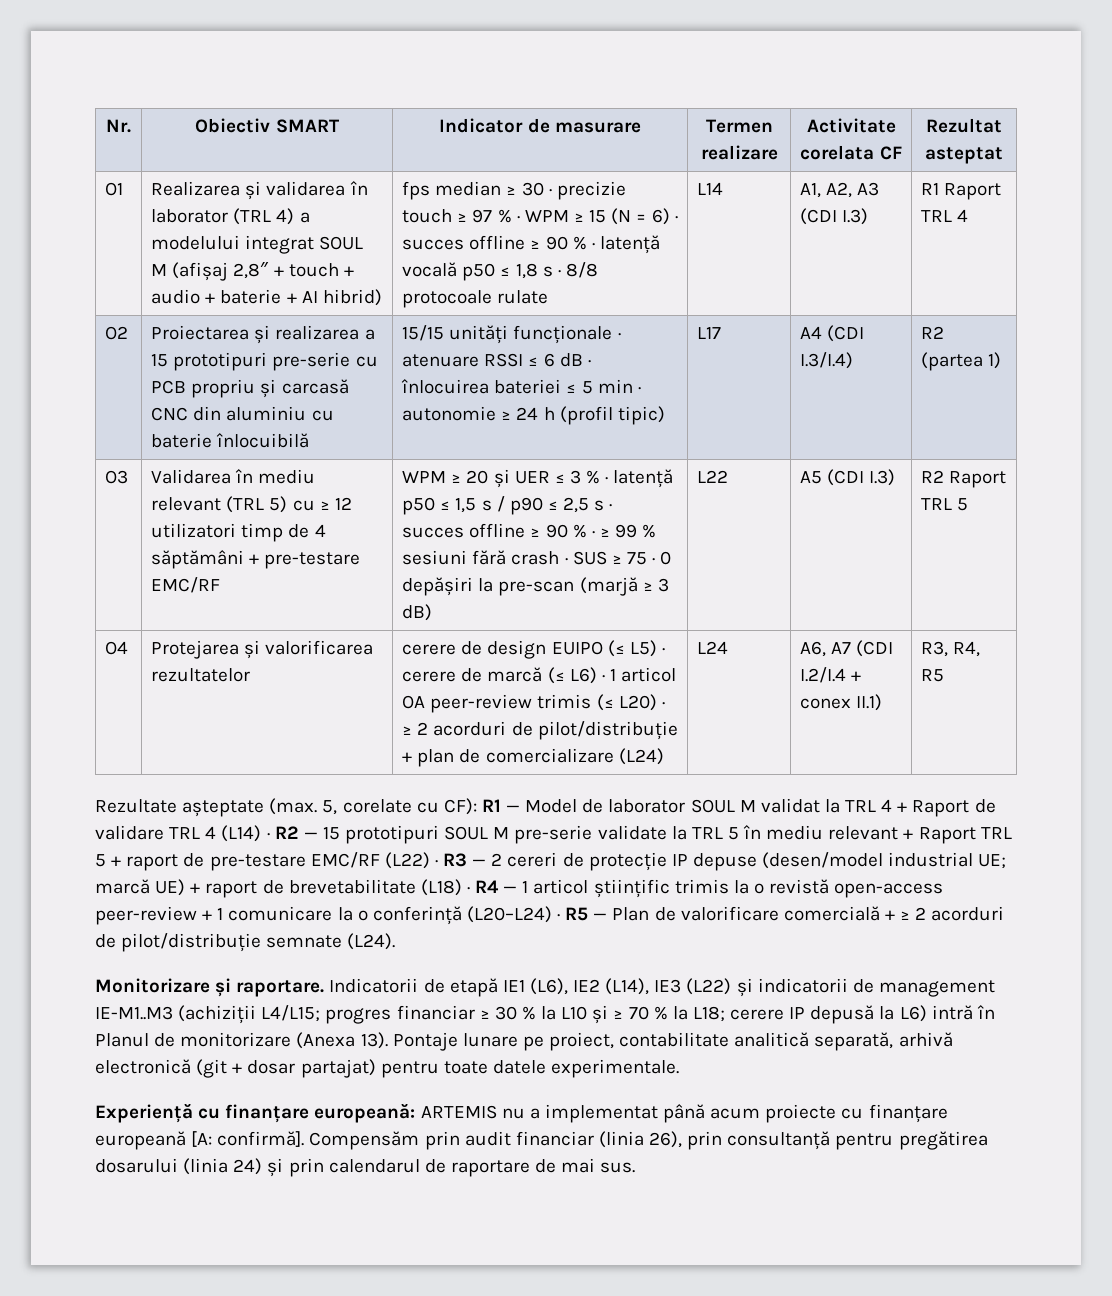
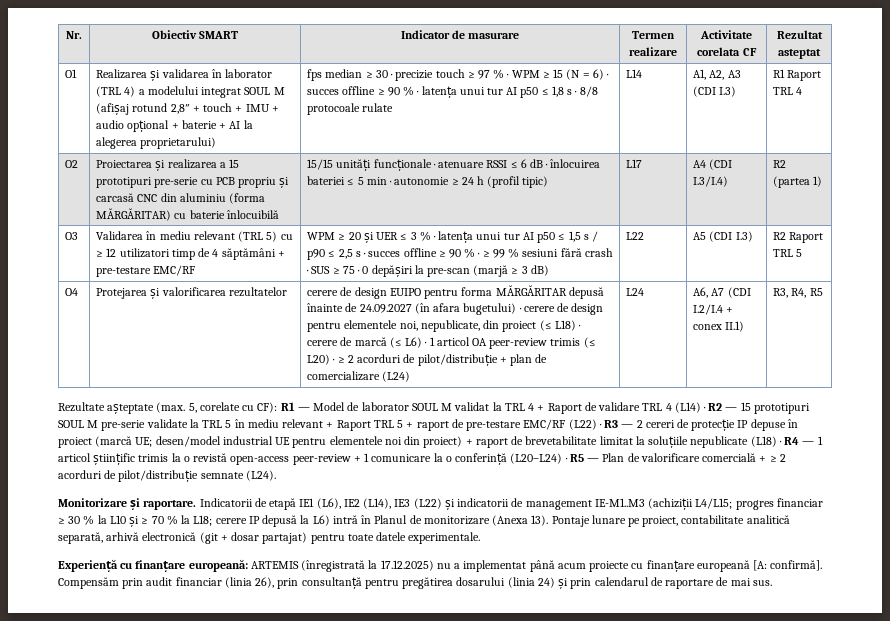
(229, 271) none -> [132,103,168,112] rotund
[151,289,201,304] audio -> [245,104,279,112] [96,120,170,132] IMU + audio opțional
[322,289,382,306] hibrid) -> [243,120,253,129] [96,137,217,149] la alegerea proprietarului)
[599,235,660,254] [402,262,458,277] latență vocală -> [421,86,518,98] latența unui tur AI
(307, 413) none -> [229,193,266,204] [96,208,172,221] (forma MĂRGĂRITAR)
[613,469,674,488] latență -> [438,231,534,243] latența unui tur AI
[607,640,657,657] (≤ L5) -> [424,285,604,299] [307,303,604,315] [307,320,576,332] pentru forma MĂRGĂRITAR depusă înainte de 24.09.2027 (în afara bugetului) · cerere de design pentru elementele noi, nepublicate, din proiect (≤ L18)
[762,852,1007,869] [95,879,416,898] (desen/model industrial UE; marcă UE) + raport de brevetabilitate -> [787,419,798,428] [58,436,749,448] în proiect (marcă UE; desen/model industrial UE pentru elementele noi din proiect) + raport de brevetabilitate limitat la soluțiile nepublicate
(497, 1112) none -> [301,560,434,572] (înregistrată la 17.12.2025)

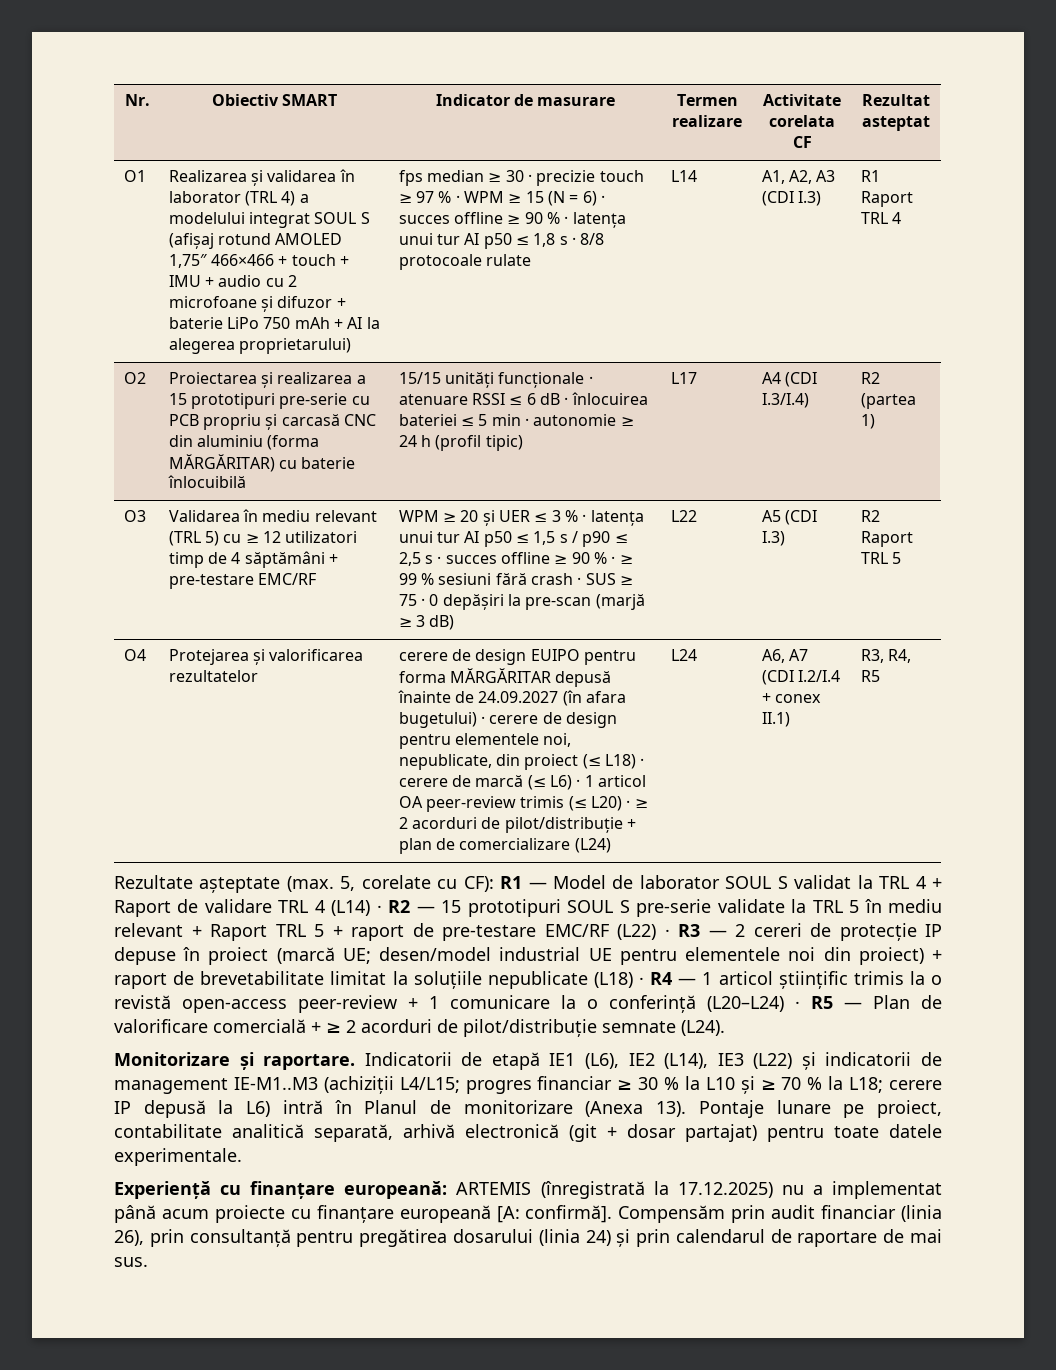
[273,87,285,95] M -> [360,212,370,224] S
[170,104,190,114] 2,8″ -> [275,233,343,245] [168,254,275,268] AMOLED 1,75″ 466×466
[127,120,217,132] opțional + baterie -> [265,275,298,287] [168,296,346,312] [168,317,330,329] cu 2 microfoane și difuzor + baterie LiPo 750 mAh
[441,403,453,411] M -> [777,876,788,889] S
[87,420,99,428] M -> [619,900,630,913] S

